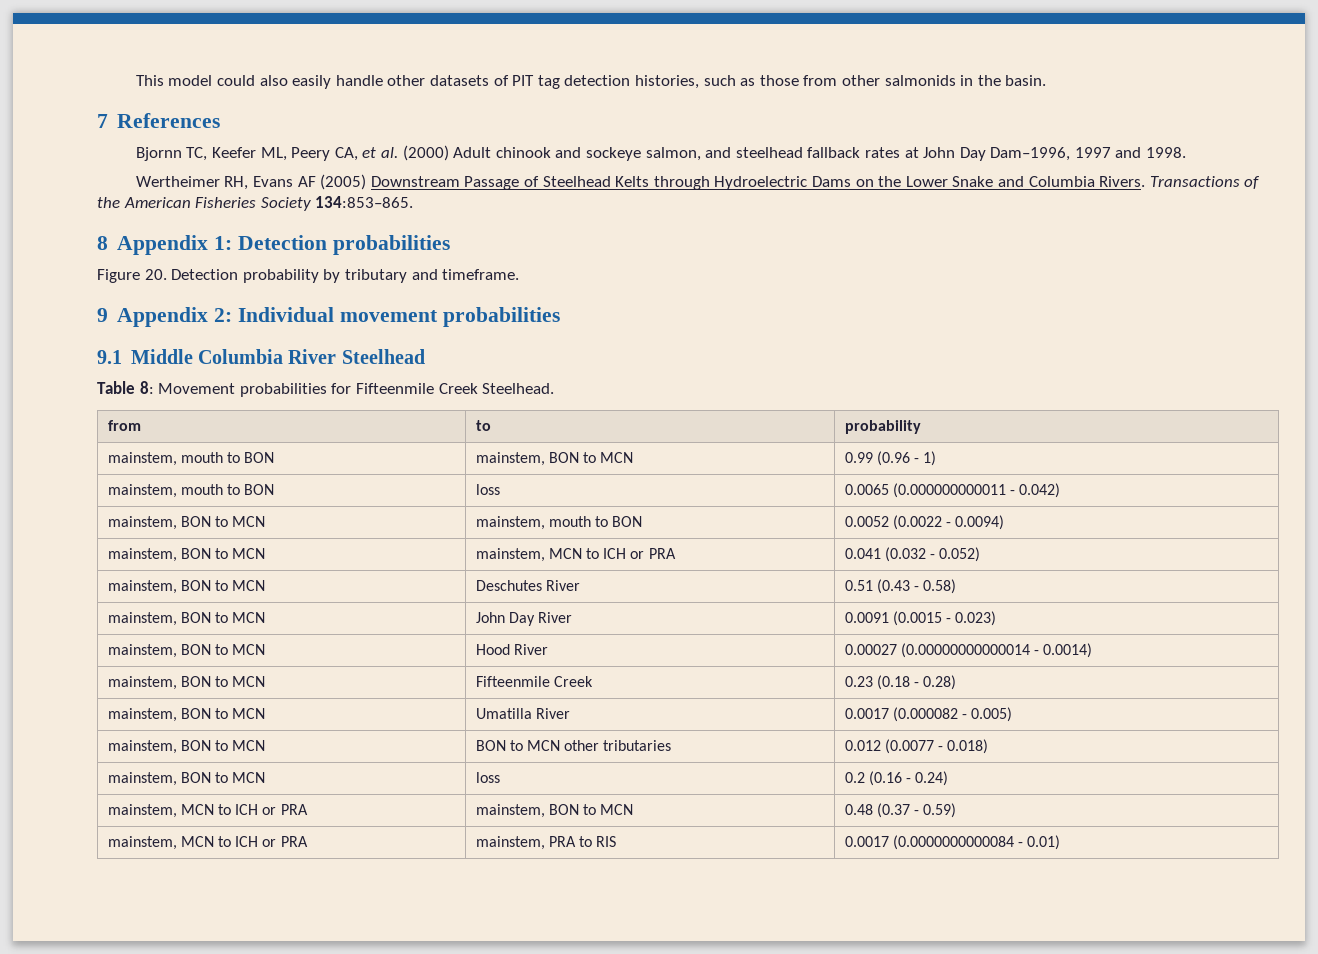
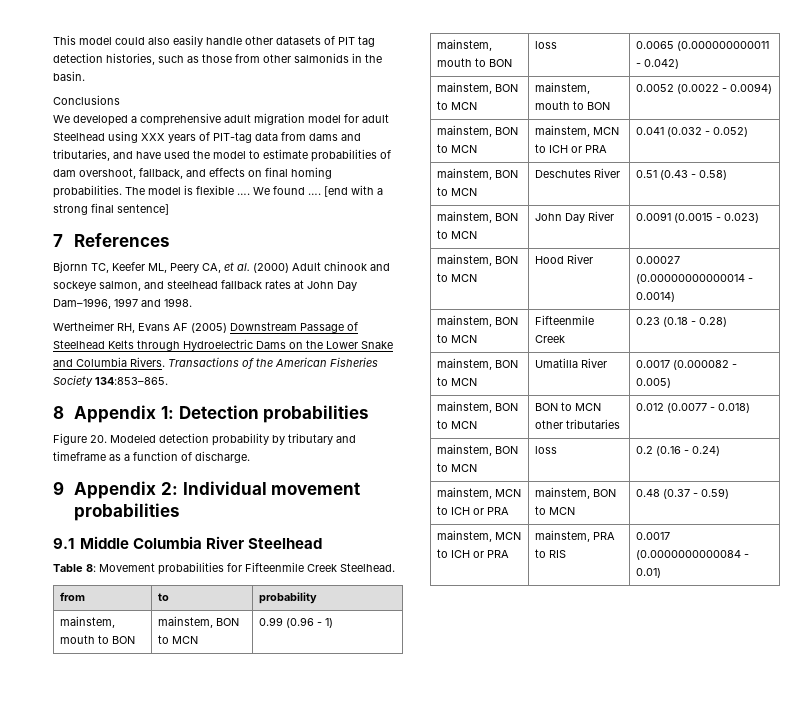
(1047, 80) none -> [53,95,120,105] [53,113,389,126] [53,131,361,143] [53,149,391,162] [53,167,332,179] [53,185,383,198] [53,203,169,215] // Conclusions // We developed a comprehensive adult migration model for adult Steelhead using XXX years of PIT-tag data from dams and tributaries, and have used the model to estimate probabilities of dam overshoot, fallback, and effects on final homing probabilities. The model is flexible …. We found …. [end with a strong final sentence]
[171,269,239,280] Detection -> [110,433,209,443] Modeled detection
[442,269,520,280] timeframe. -> [53,451,250,463] timeframe as a function of discharge.

